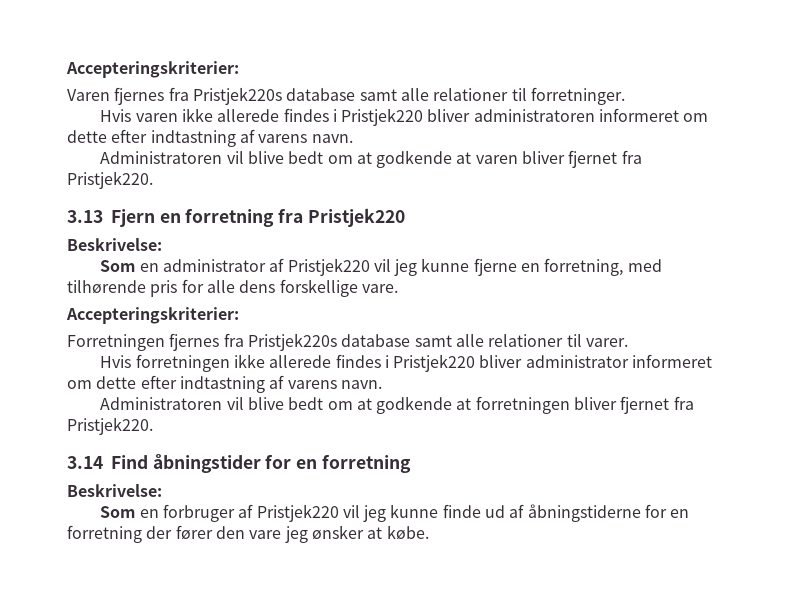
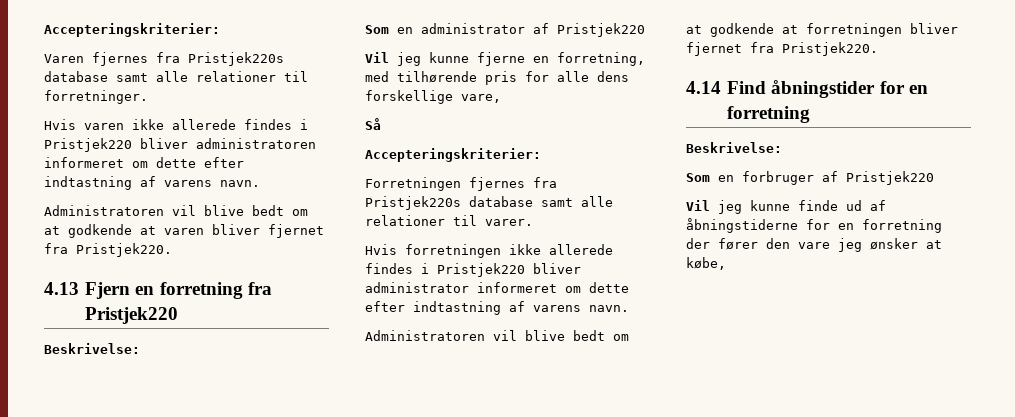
[67,210,103,223] 3.13 -> [44,282,79,295] 4.13
[373,259,391,272] vil -> [365,52,389,63] // Vil
[361,284,398,293] vare. -> [461,94,501,103] [365,118,381,130] vare, // Så
[67,456,103,469] 3.14 -> [686,81,721,94] 4.14
[342,505,360,518] vil -> [686,200,710,211] // Vil
[386,525,429,540] købe. -> [686,257,726,270] købe,

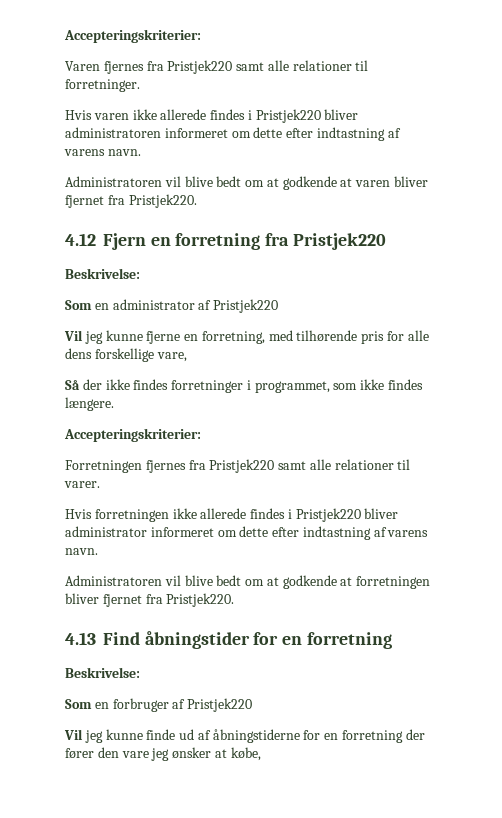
[188,52,284,66] [44,71,108,82] Pristjek220s database -> [167,60,233,74] Pristjek220
[44,282,79,295] 4.13 -> [65,233,96,246] 4.12
(381, 124) none -> [82,379,424,393] [65,397,114,411] der ikke findes forretninger i programmet, som ikke findes længere.
[365,196,533,210] Pristjek220s database -> [209,459,275,473] Pristjek220
[686,81,721,94] 4.14 -> [65,632,96,645] 4.13

